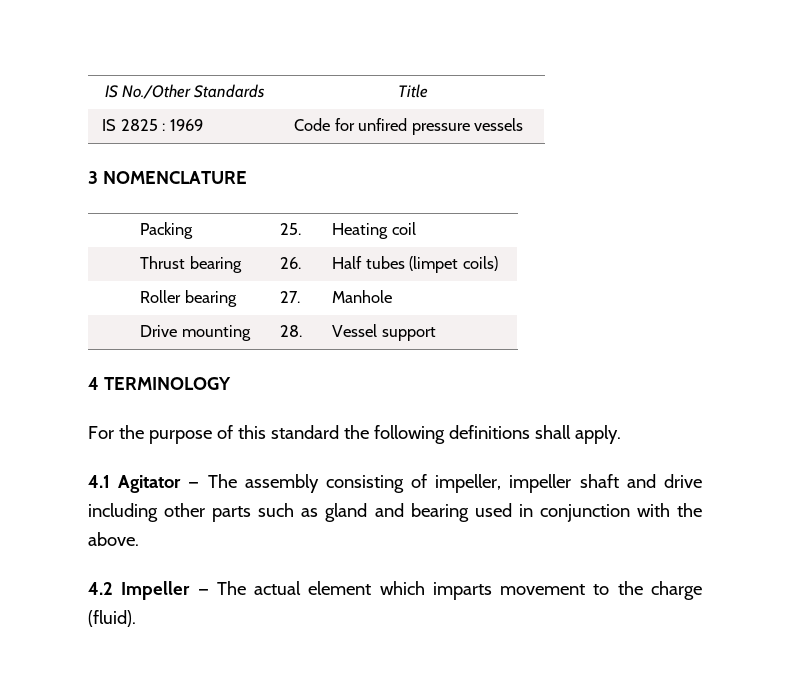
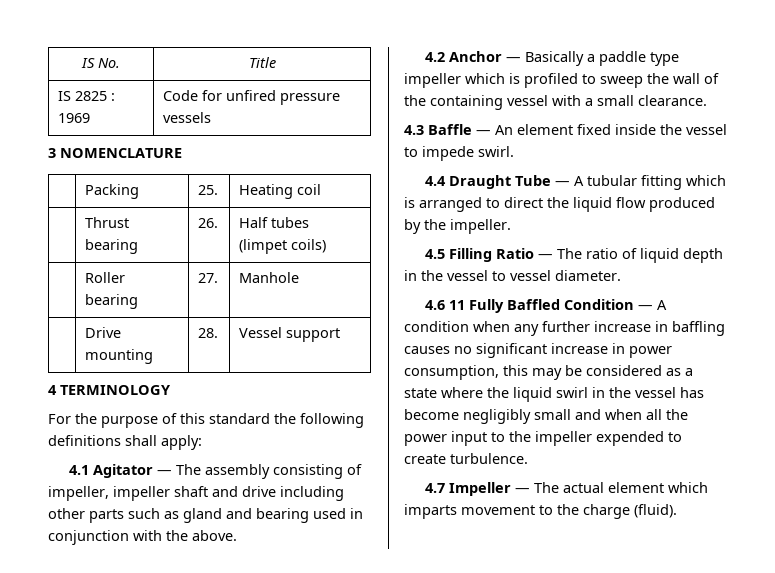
[104,84,266,99] IS No./Other Standards -> [81,58,120,68] IS No.
[574,425,621,444] apply. -> [161,435,202,450] apply:
(113, 588) none -> [448,51,679,66] [404,73,719,88] [404,95,707,110] [404,124,727,135] [404,146,514,161] [424,175,726,190] [404,197,715,212] [404,219,511,234] [424,248,723,263] [404,270,621,281] [424,299,667,313] [404,321,725,336] [404,343,672,358] [404,365,693,380] [404,387,704,402] [404,409,688,424] [404,431,682,446] [404,453,528,464] [424,483,445,493] Anchor — Basically a paddle type impeller which is profiled to sweep the wall of the containing vessel with a small clearance. // 4.3 Baffle — An element fixed inside the vessel to impede swirl. // 4.4 Draught Tube — A tubular fitting which is arranged to direct the liquid flow produced by the impeller. // 4.5 Filling Ratio — The ratio of liquid depth in the vessel to vessel diameter. // 4.6 11 Fully Baffled Condition — A condition when any further increase in baffling causes no significant increase in power consumption, this may be considered as a state where the liquid swirl in the vessel has become negligibly small and when all the power input to the impeller expended to create turbulence. // 4.7

